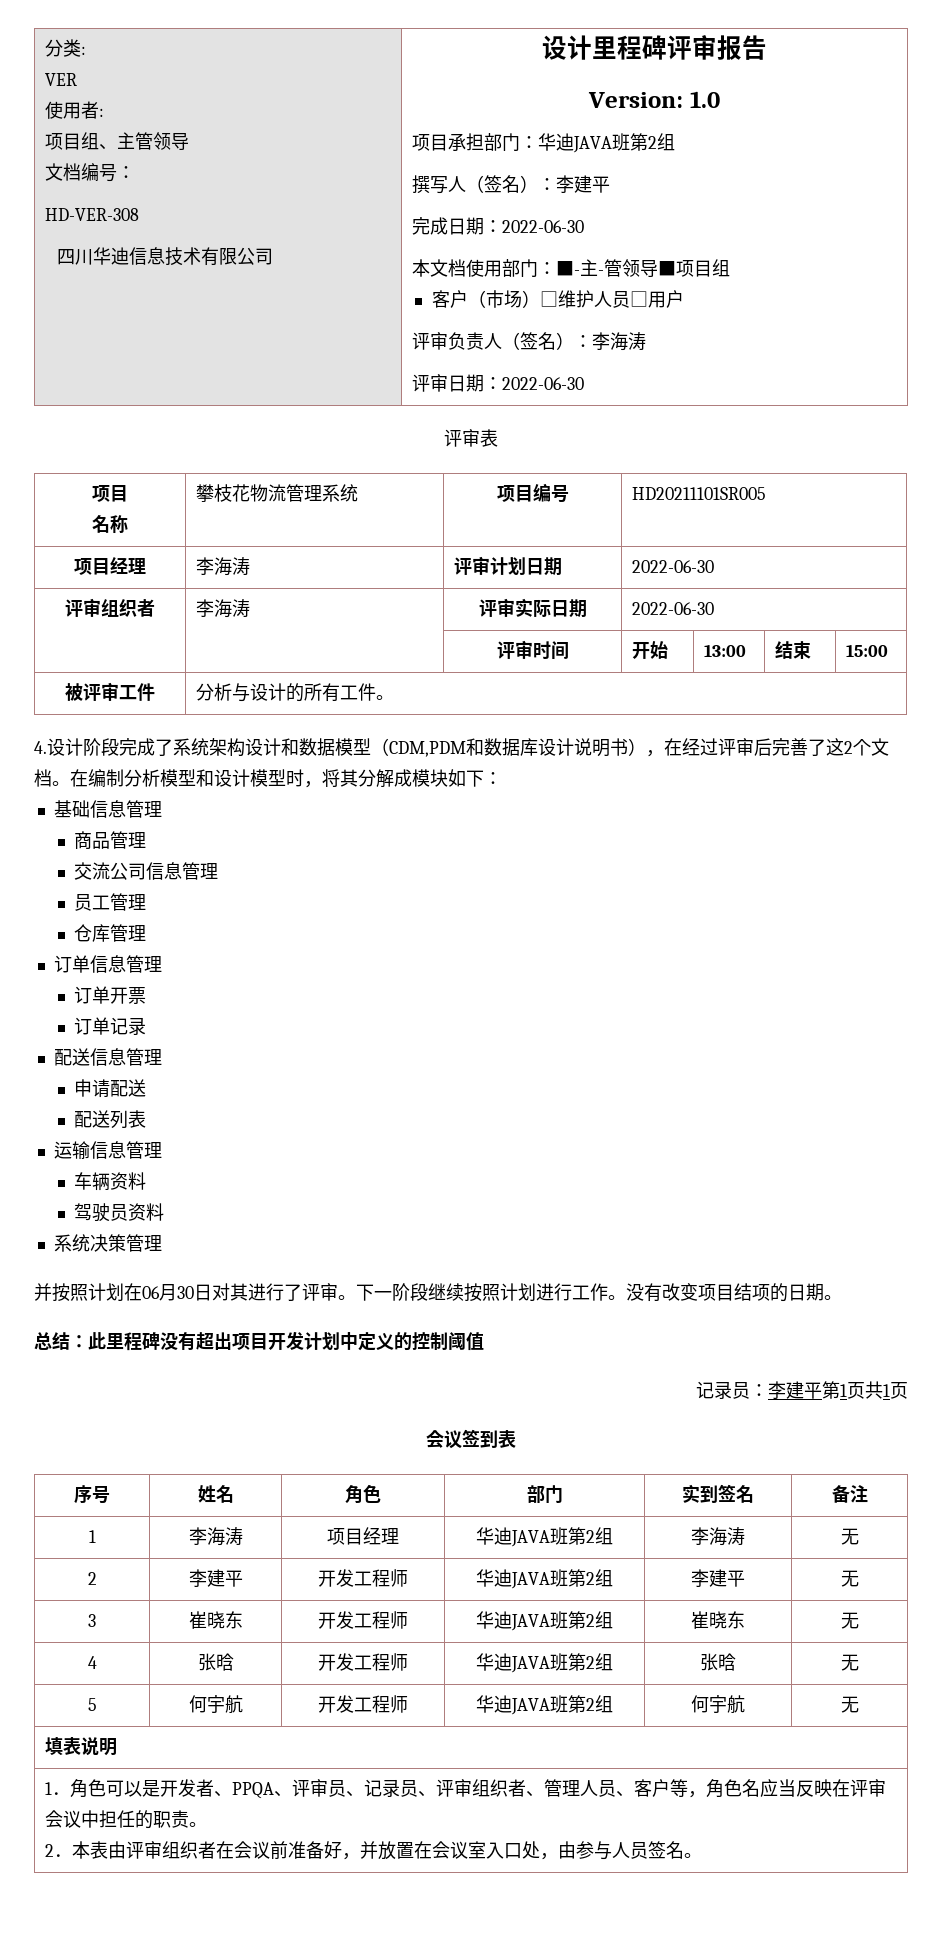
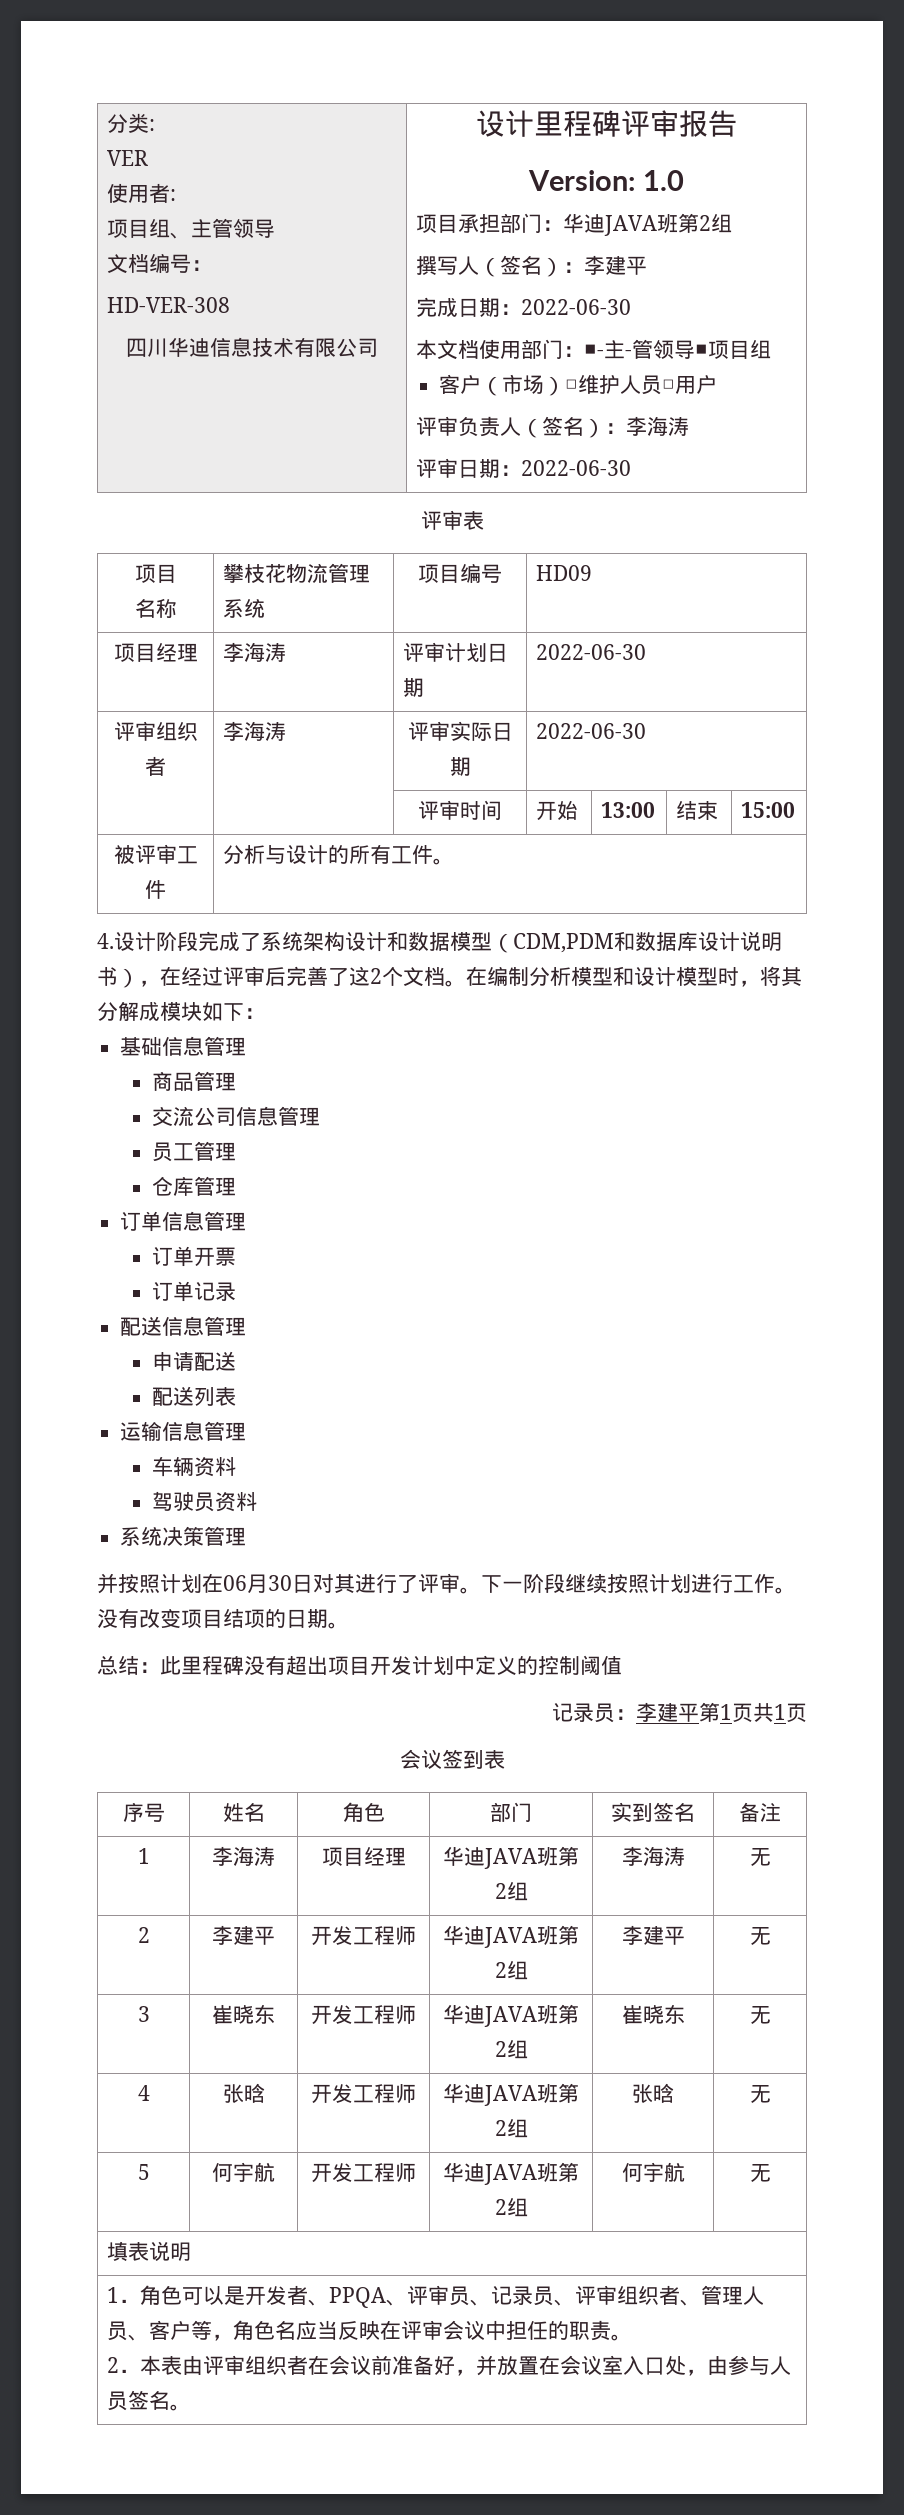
[631,487,766,500] HD20211101SR005 -> [535,565,592,581] HD09

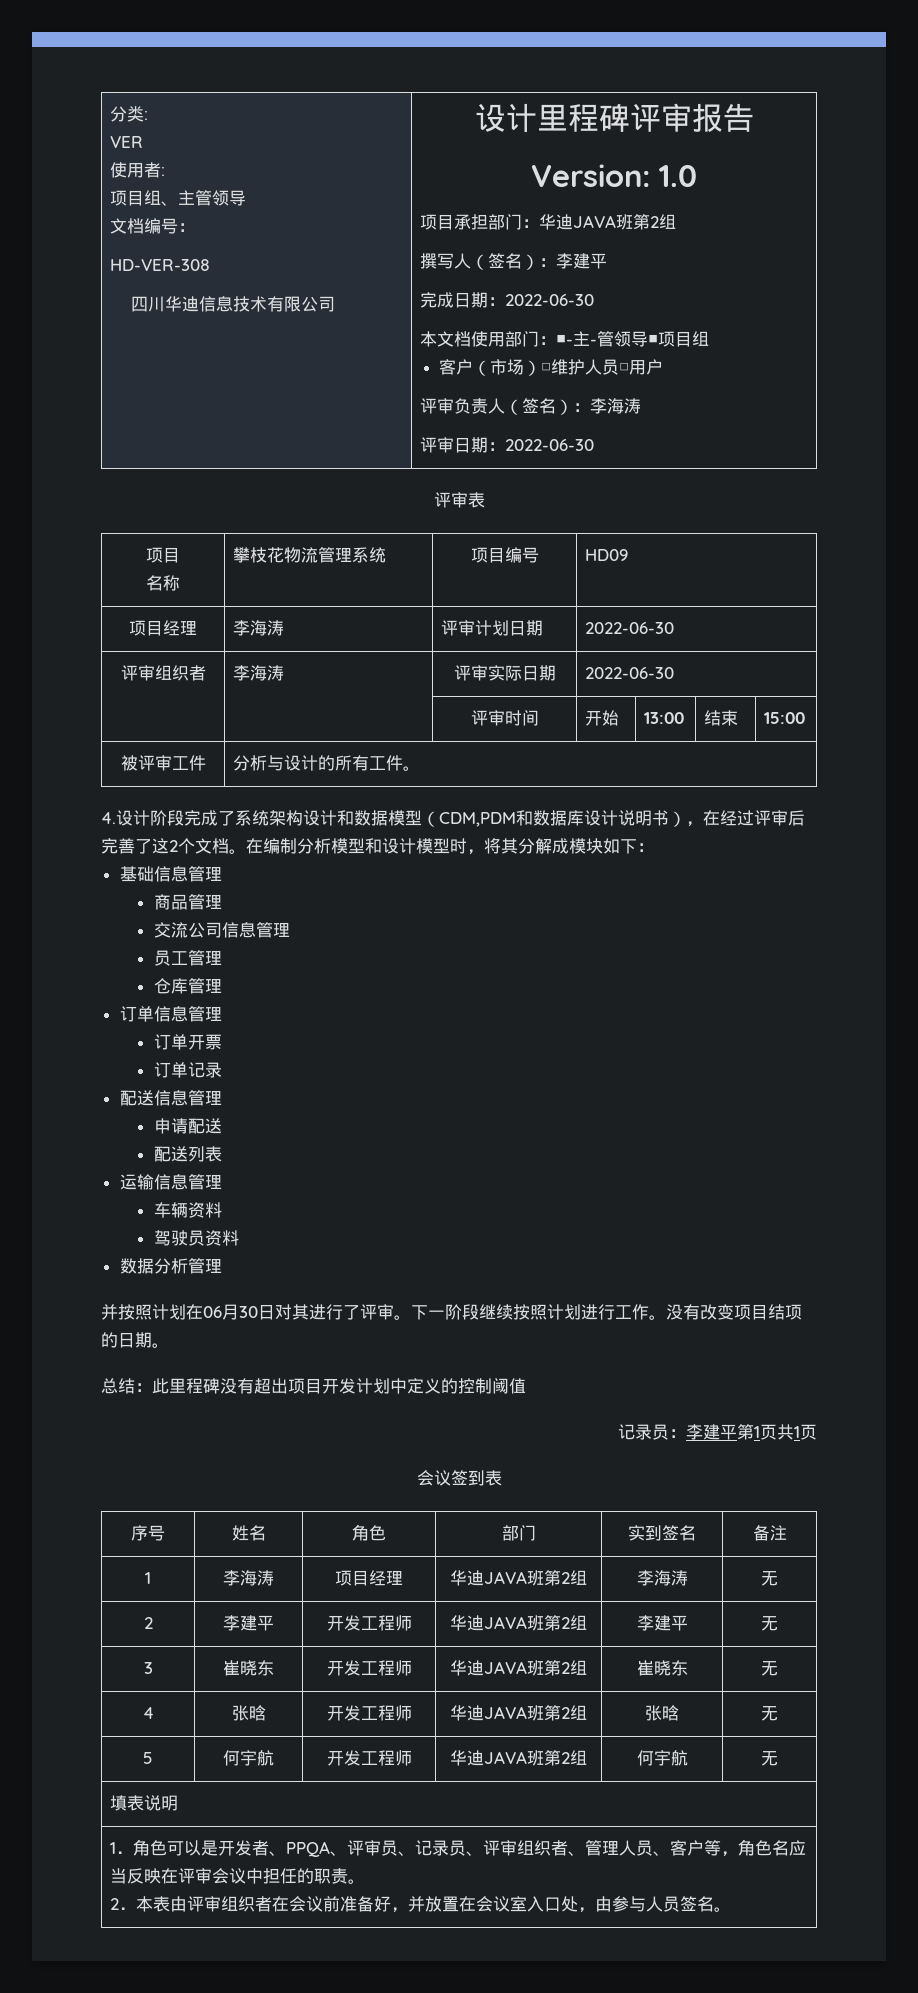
[120,1526,205,1546] 系统决策 -> [119,1258,188,1274] 数据分析

